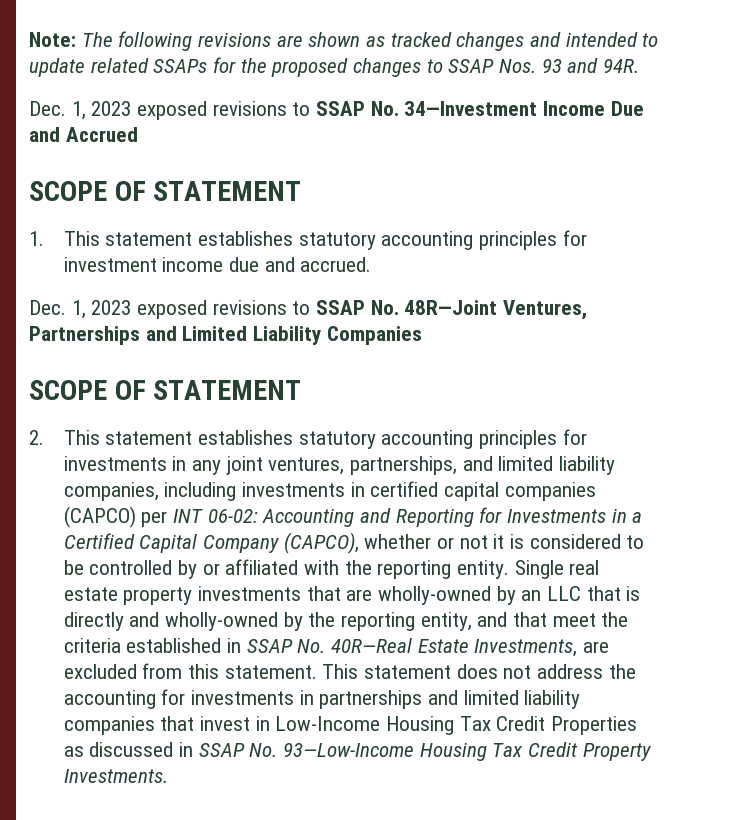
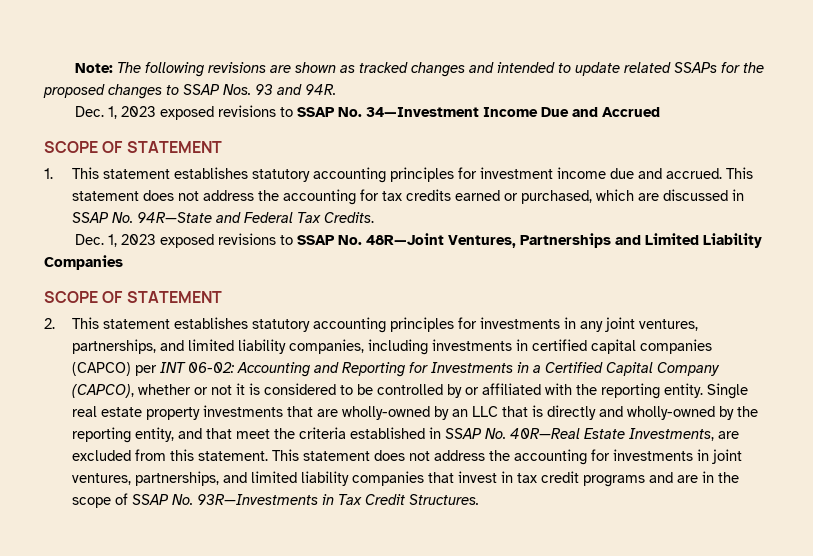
(372, 264) none -> [726,167,754,179] [72,189,745,205] [72,212,375,223] This statement does not address the accounting for tax credits earned or purchased, which are discussed in SSAP No. 94R—State and Federal Tax Credits.
[319,690,423,709] partnerships -> [712,449,743,464] [72,471,220,486] joint ventures, partnerships,
[275,716,638,735] [63,742,651,761] [63,769,168,783] Low-Income Housing Tax Credit Properties as discussed in SSAP No. 93—Low-Income Housing Tax Credit Property Investments. -> [517,471,740,487] [72,493,480,508] tax credit programs and are in the scope of SSAP No. 93R—Investments in Tax Credit Structures.

